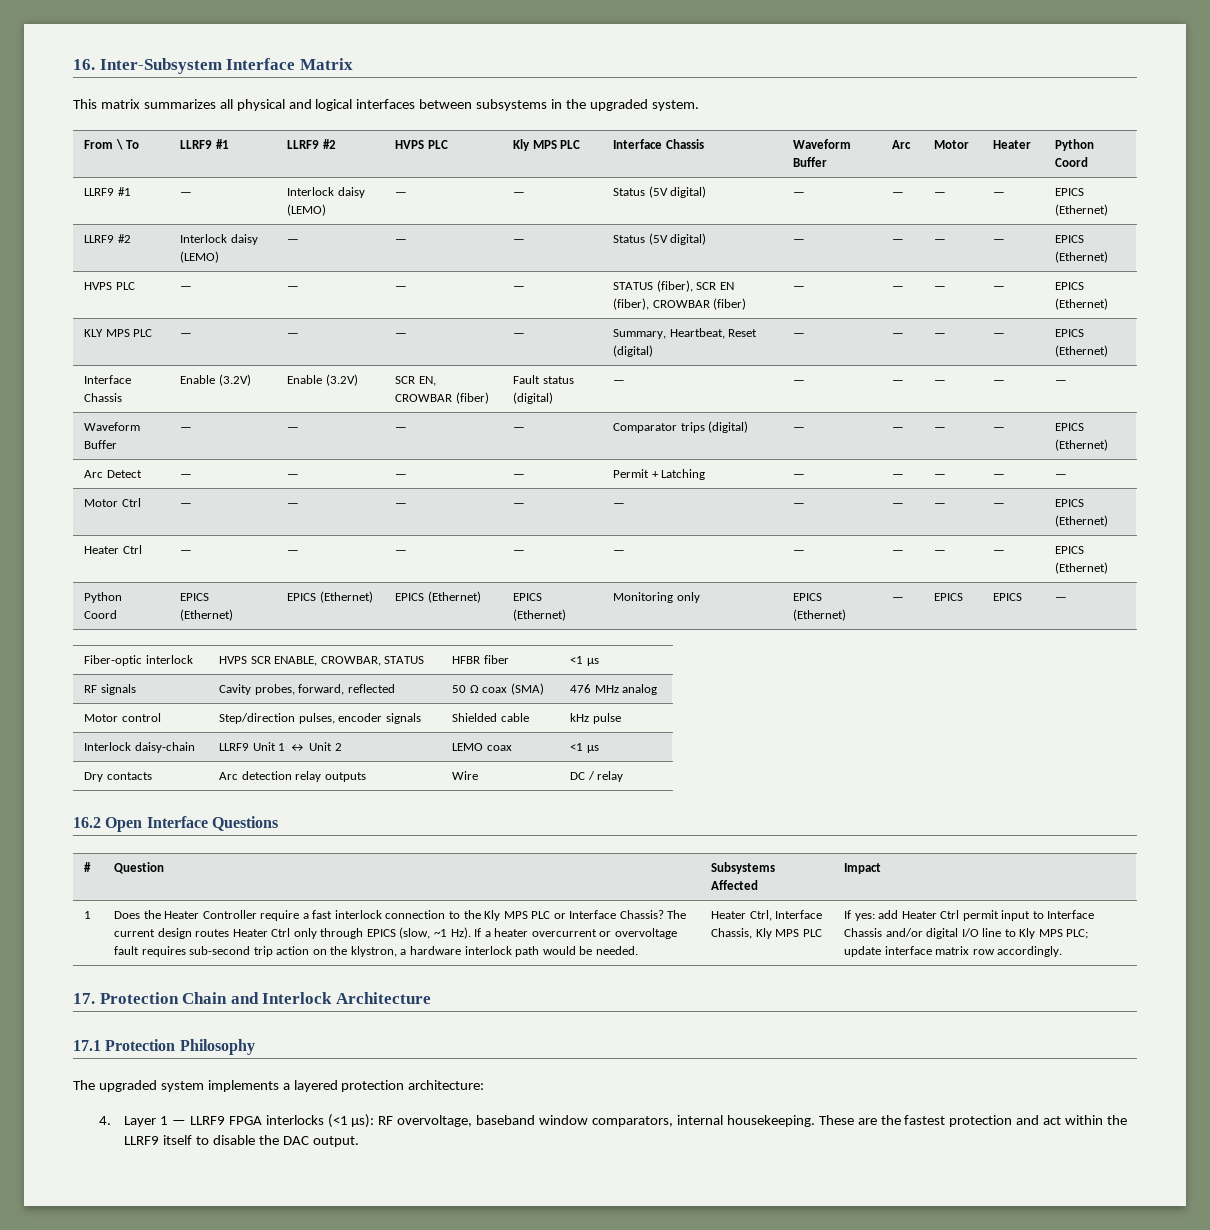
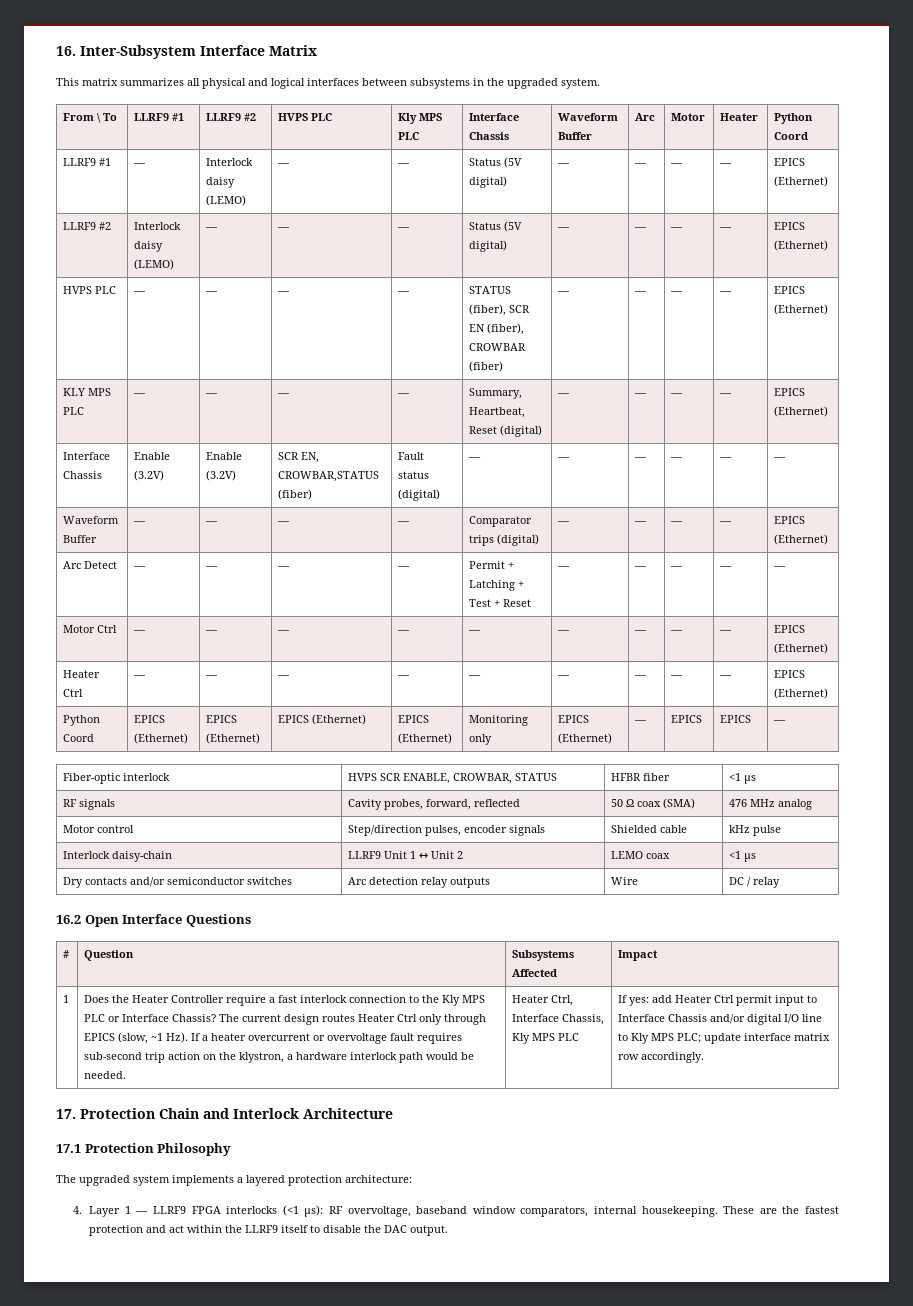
[395,394,453,402] CROWBAR -> [278,471,380,482] CROWBAR,STATUS
(706, 474) none -> [518,581,525,588] [469,599,532,607] + Test + Reset
(152, 776) none -> [130,877,293,887] and/or semiconductor switches

